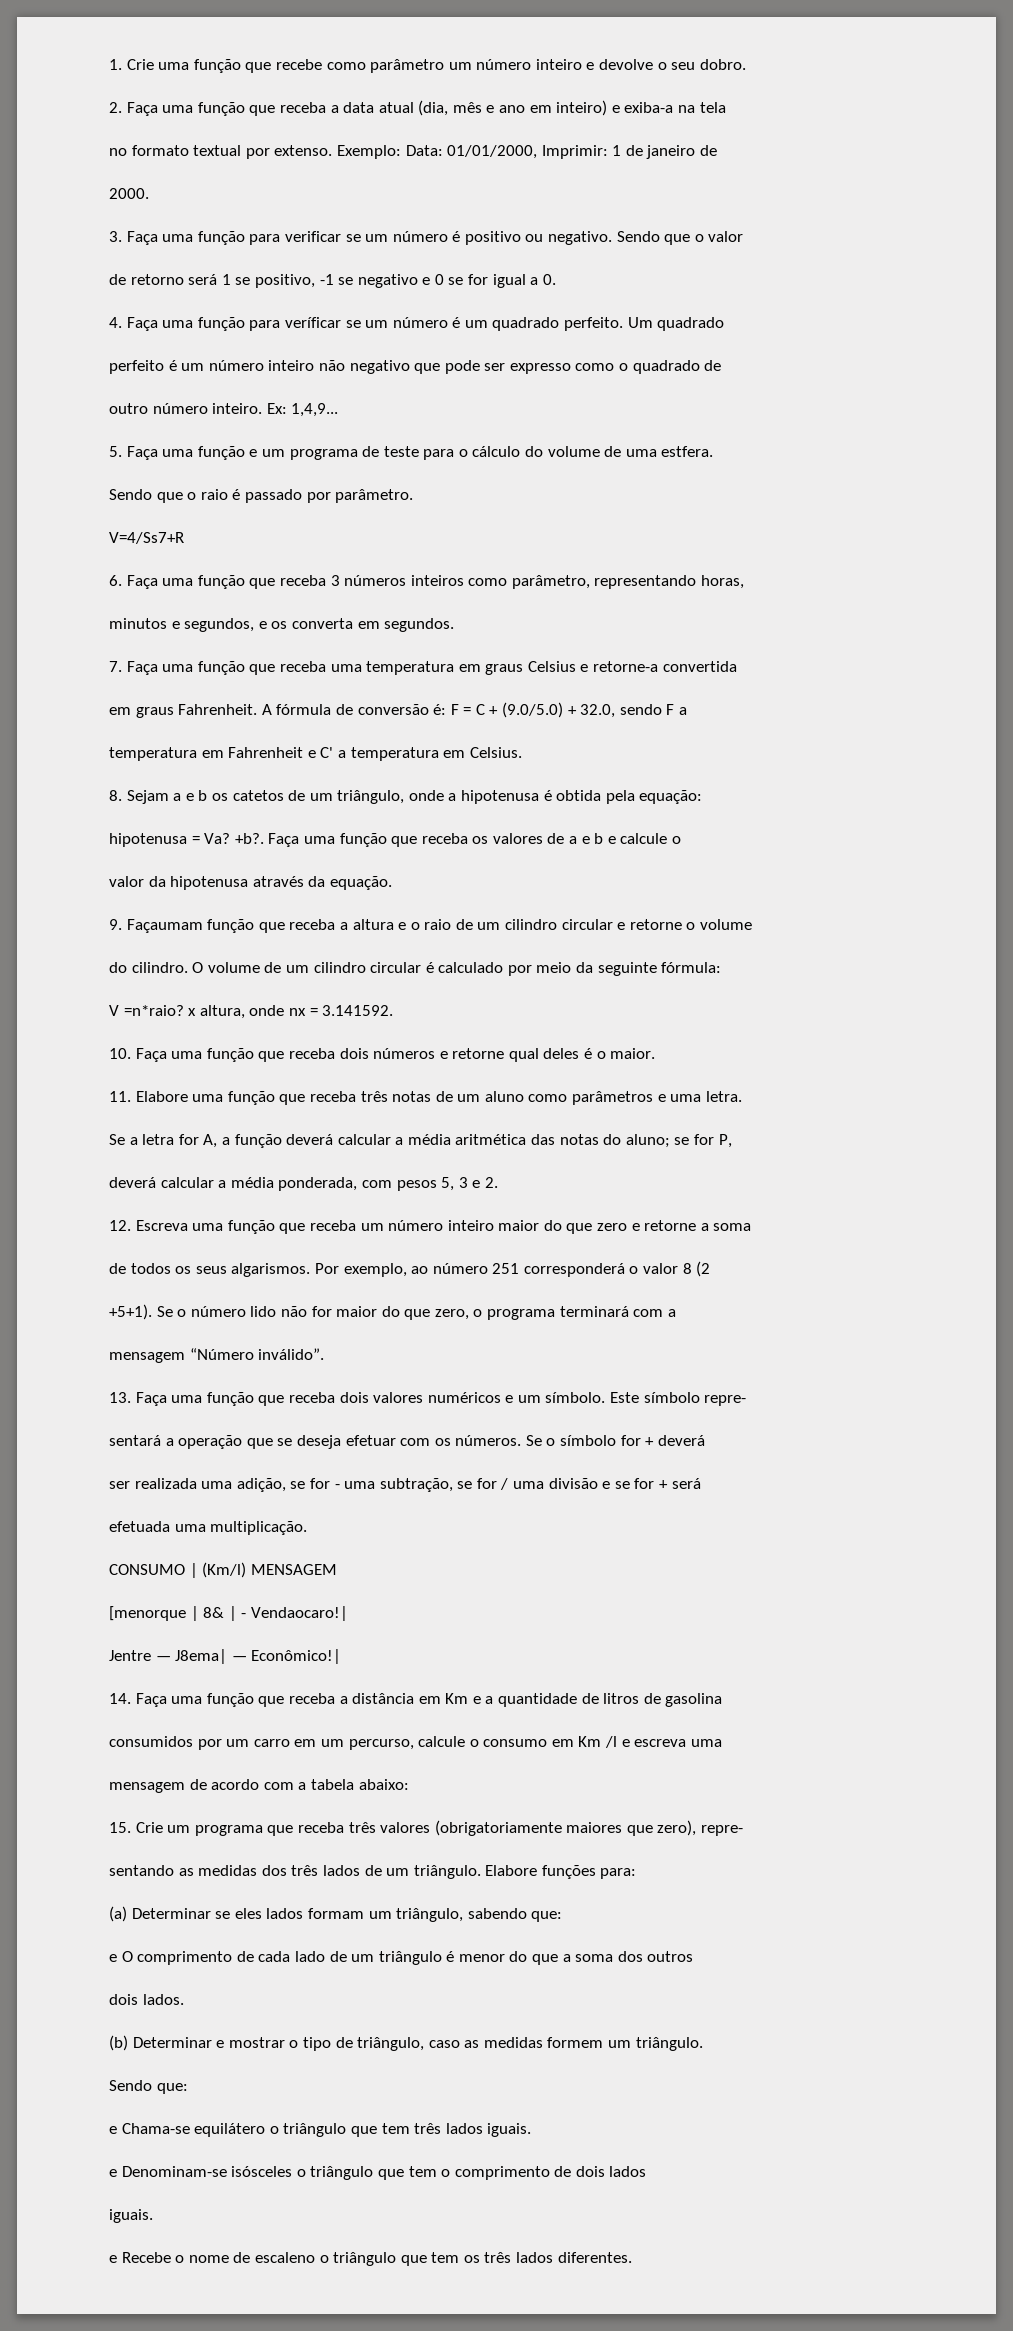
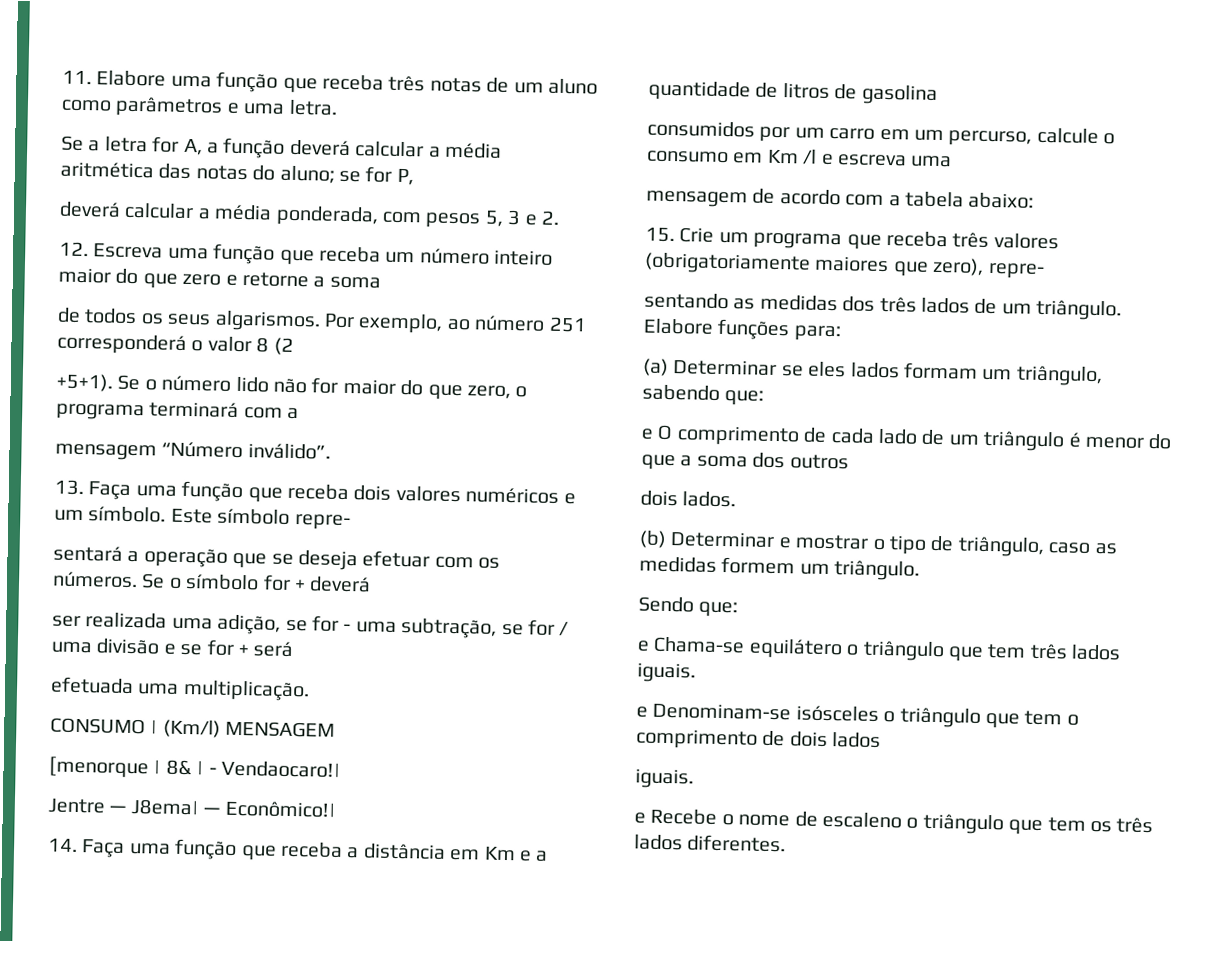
[109,59,746,73] [109,100,726,116] [109,145,718,159] [109,188,149,199] [109,231,744,245] [109,274,556,288] [109,317,725,331] [109,360,722,374] [109,403,339,417] [109,446,714,460] [109,489,414,503] [109,532,184,544] [109,575,745,589] [109,618,455,632] [109,661,737,675] [109,702,688,718] [109,747,522,761] [109,790,703,804] [109,833,682,847] [109,876,392,890] [109,919,753,933] [109,962,722,976] [109,1005,394,1019] [109,1048,656,1062] 1. Crie uma função que recebe como parâmetro um número inteiro e devolve o seu dobro. // 2. Faça uma função que receba a data atual (dia, mês e ano em inteiro) e exiba-a na tela // no formato textual por extenso. Exemplo: Data: 01/01/2000, Imprimir: 1 de janeiro de // 2000. // 3. Faça uma função para verificar se um número é positivo ou negativo. Sendo que o valor // de retorno será 1 se positivo, -1 se negativo e 0 se for igual a 0. // 4. Faça uma função para veríficar se um número é um quadrado perfeito. Um quadrado // perfeito é um número inteiro não negativo que pode ser expresso como o quadrado de // outro número inteiro. Ex: 1,4,9... // 5. Faça uma função e um programa de teste para o cálculo do volume de uma estfera. // Sendo que o raio é passado por parâmetro. // V=4/Ss7+R // 6. Faça uma função que receba 3 números inteiros como parâmetro, representando horas, // minutos e segundos, e os converta em segundos. // 7. Faça uma função que receba uma temperatura em graus Celsius e retorne-a convertida // em graus Fahrenheit. A fórmula de conversão é: F = C + (9.0/5.0) + 32.0, sendo F a // temperatura em Fahrenheit e C' a temperatura em Celsius. // 8. Sejam a e b os catetos de um triângulo, onde a hipotenusa é obtida pela equação: // hipotenusa = Va? +b?. Faça uma função que receba os valores de a e b e calcule o // valor da hipotenusa através da equação. // 9. Façaumam função que receba a altura e o raio de um cilindro circular e retorne o volume // do cilindro. O volume de um cilindro circular é calculado por meio da seguinte fórmula: // V =n*raio? x altura, onde nx = 3.141592. // 10. Faça uma função que receba dois números e retorne qual deles é o maior. // -> (62, 77) none

